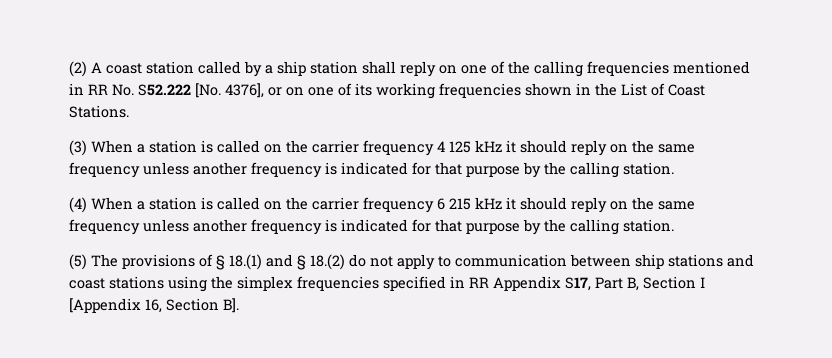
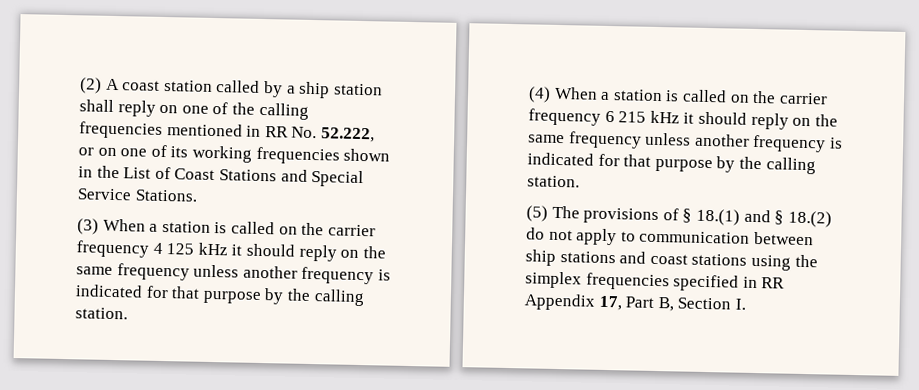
[138,83,264,98] S52.222 [No. 4376], -> [320,127,375,143] 52.222,
(705, 90) none -> [218,169,365,188] [77,188,132,201] Stations and Special Service
[565,277,591,291] S17, -> [598,295,622,311] 17,
[700,277,705,288] [69,298,239,313] I [Appendix 16, Section B]. -> [734,298,746,310] I.

